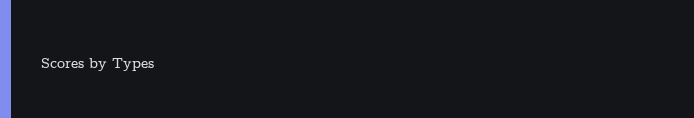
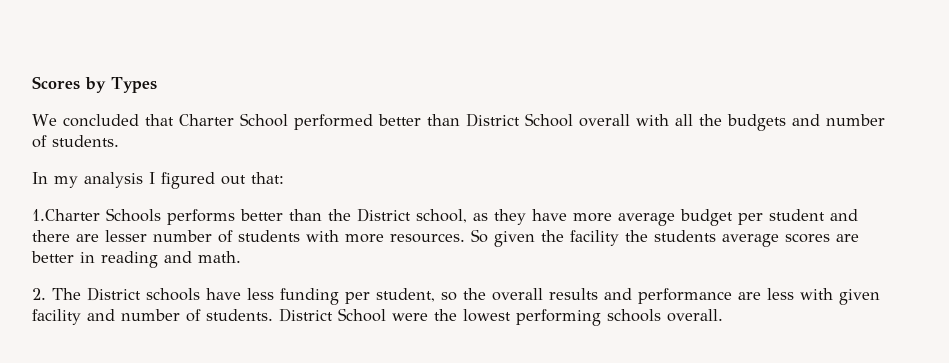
(154, 64) none -> [32,113,885,131] [32,135,119,148] [32,172,284,189] [32,208,858,226] [32,229,859,247] [31,251,241,268] [32,287,880,305] [32,308,723,326] // We concluded that Charter School performed better than District School overall with all the budgets and number of students. // In my analysis I figured out that: // 1.Charter Schools performs better than the District school, as they have more average budget per student and there are lesser number of students with more resources. So given the facility the students average scores are better in reading and math. // 2. The District schools have less funding per student, so the overall results and performance are less with given facility and number of students. District School were the lowest performing schools overall.

